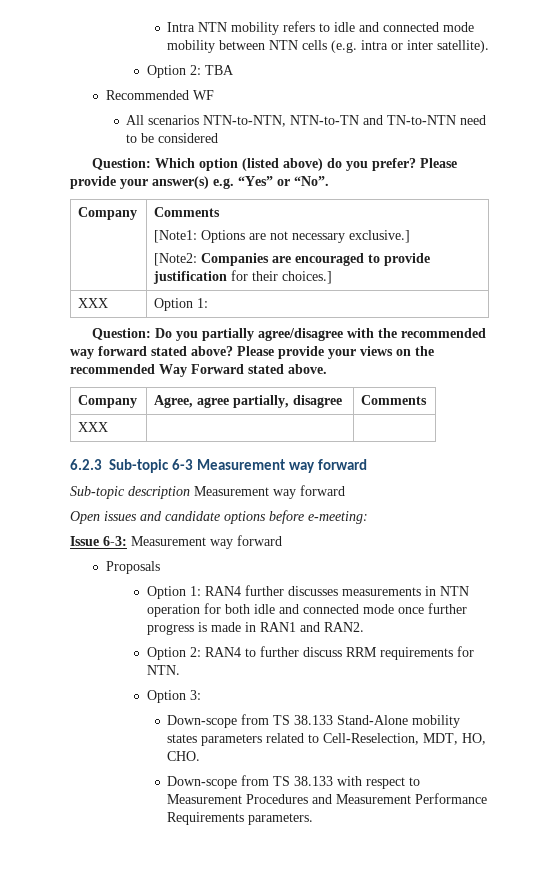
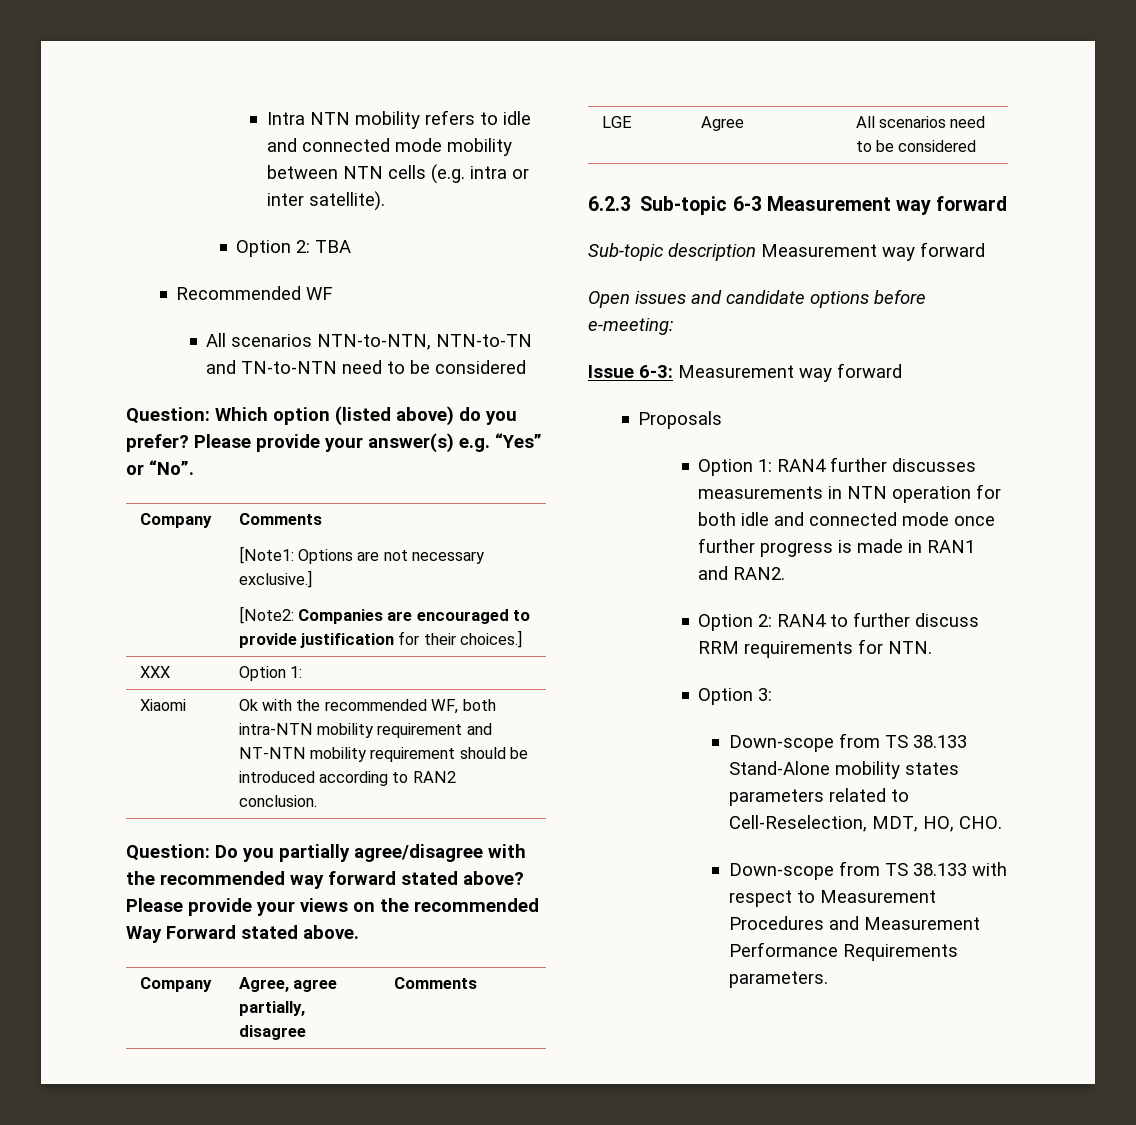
(209, 303) none -> [139,699,186,711] [238,699,496,714] [238,723,492,738] [238,747,529,762] [238,771,456,786] [238,795,317,807] // Xiaomi | Ok with the recommended WF, both intra-NTN mobility requirement and NT-NTN mobility requirement should be introduced according to RAN2 conclusion.
[78,422,109,432] XXX | | -> [601,116,632,128] [700,116,744,131] [855,116,986,128] [855,140,977,152] LGE | Agree | All scenarios need to be considered

